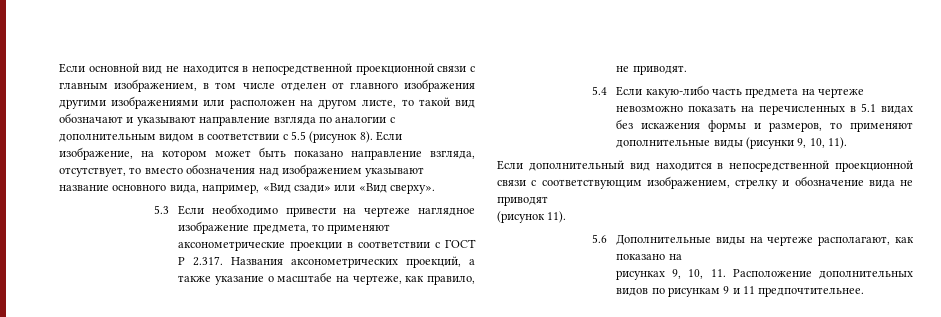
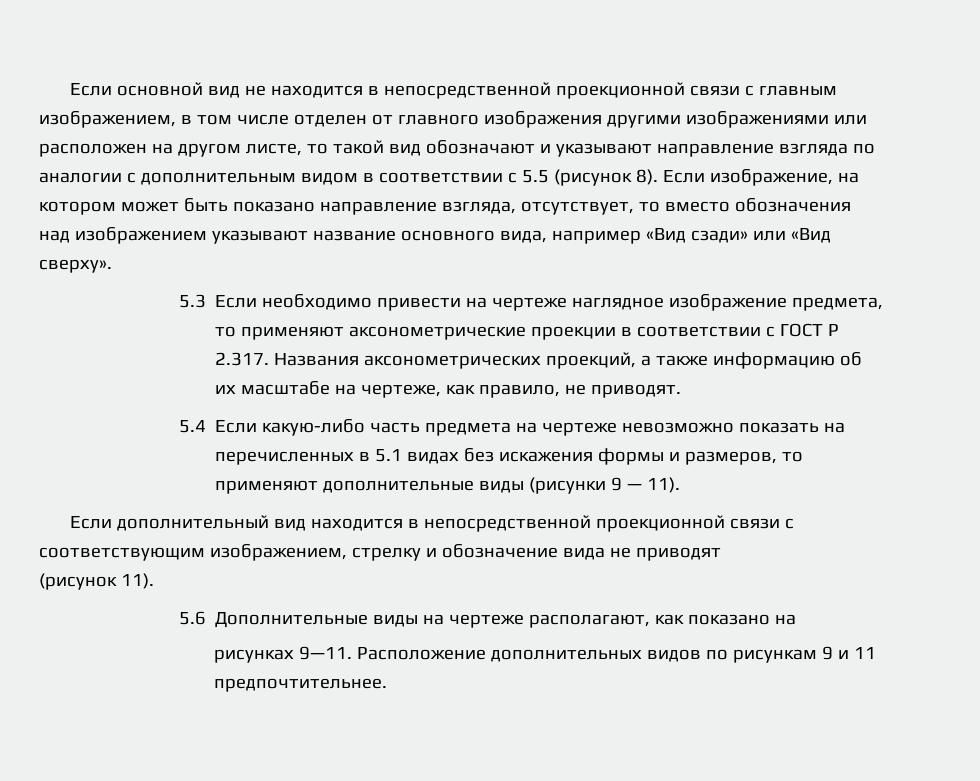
[202,184,260,194] например, -> [551,230,641,244] например
[214,276,274,285] указание о -> [712,352,862,369] [214,385,236,394] информацию об их
[797,138,825,148] 9, 10, -> [610,477,642,491] 9 —
[672,269,726,279] 9, 10, 11. -> [298,646,352,660] 9—11.

